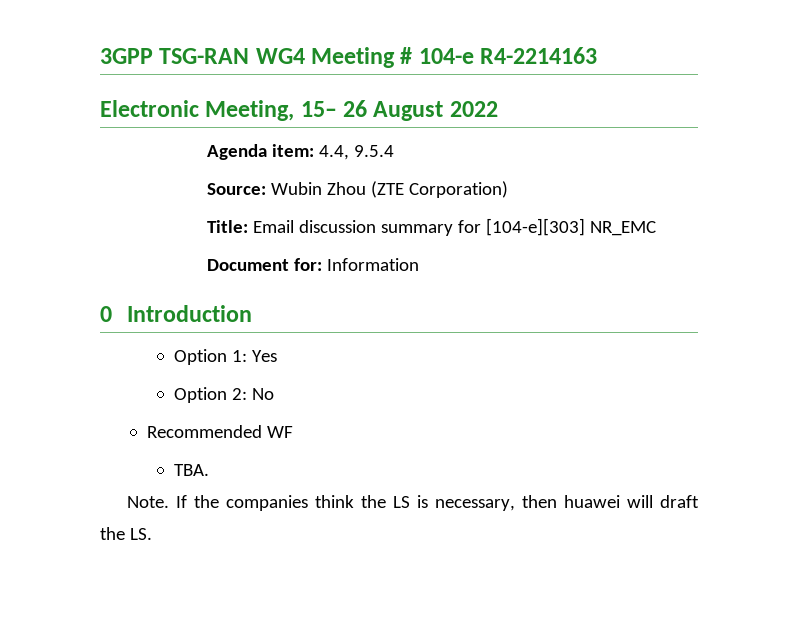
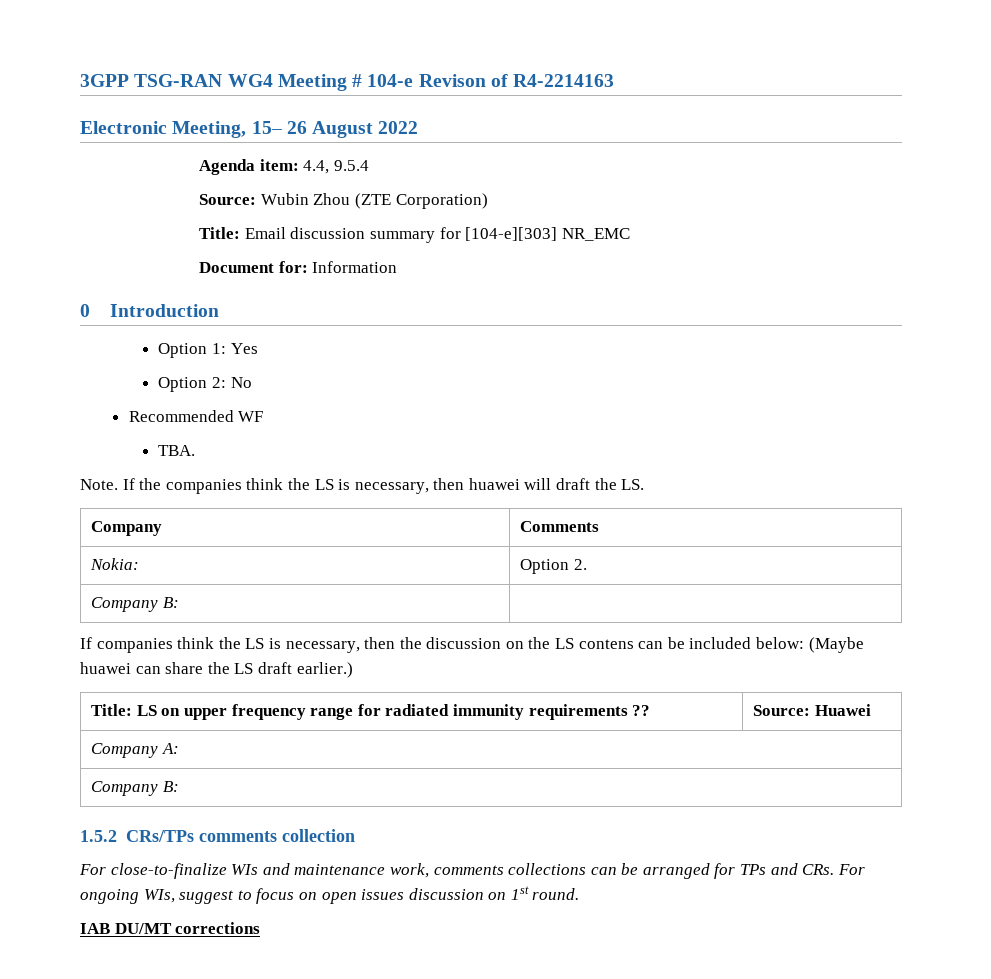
(474, 56) none -> [418,74,508,87] Revison of
(152, 534) none -> [91,521,163,536] [520,521,600,532] [90,558,140,570] [520,559,587,574] [91,597,179,612] [80,637,864,653] [80,662,353,678] [91,704,651,720] [753,704,871,716] [91,743,179,758] [91,781,179,796] [80,829,355,842] [79,863,865,879] [80,886,580,904] [80,922,261,934] // Company | Comments // Nokia: | Option 2. // Company B: | // If companies think the LS is necessary, then the discussion on the LS contens can be included below: (Maybe huawei can share the LS draft earlier.) // Title: LS on upper frequency range for radiated immunity requirements ?? | Source: Huawei // Company A: // Company B: // 1.5.2 CRs/TPs comments collection // For close-to-finalize WIs and maintenance work, comments collections can be arranged for TPs and CRs. For ongoing WIs, suggest to focus on open issues discussion on 1st round. // IAB DU/MT corrections

